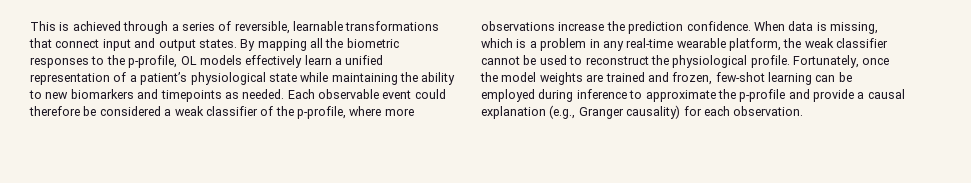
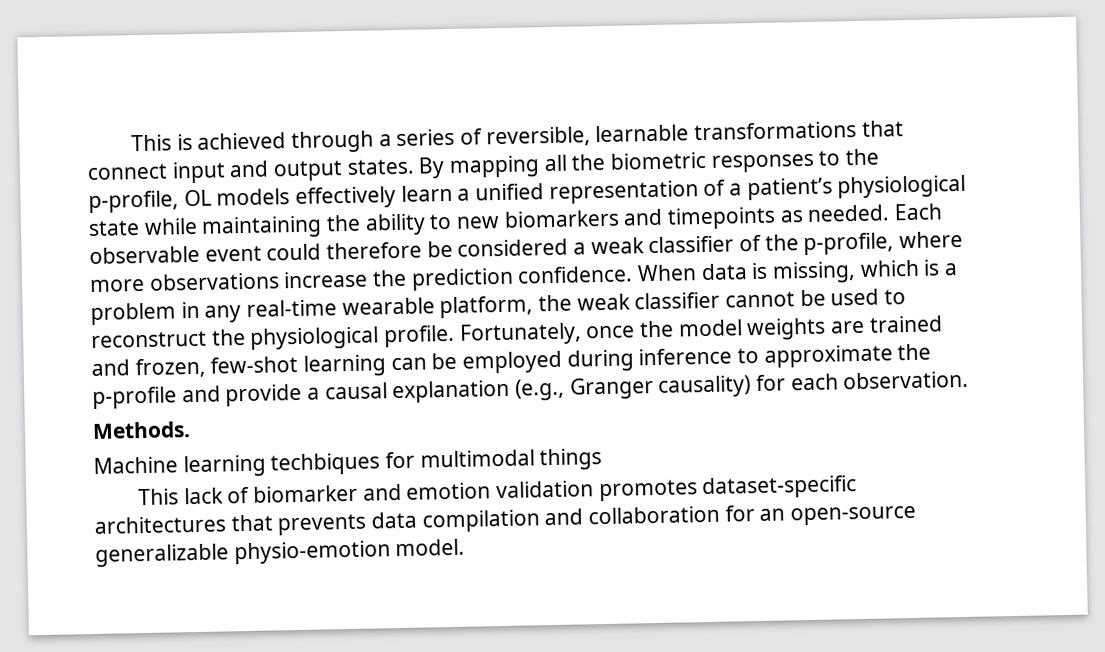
(804, 111) none -> [92,421,191,440] [93,448,603,478] [137,475,858,506] [94,505,917,536] [95,538,466,567] // Methods. // Machine learning techbiques for multimodal things // This lack of biomarker and emotion validation promotes dataset-specific architectures that prevents data compilation and collaboration for an open-source generalizable physio-emotion model.

